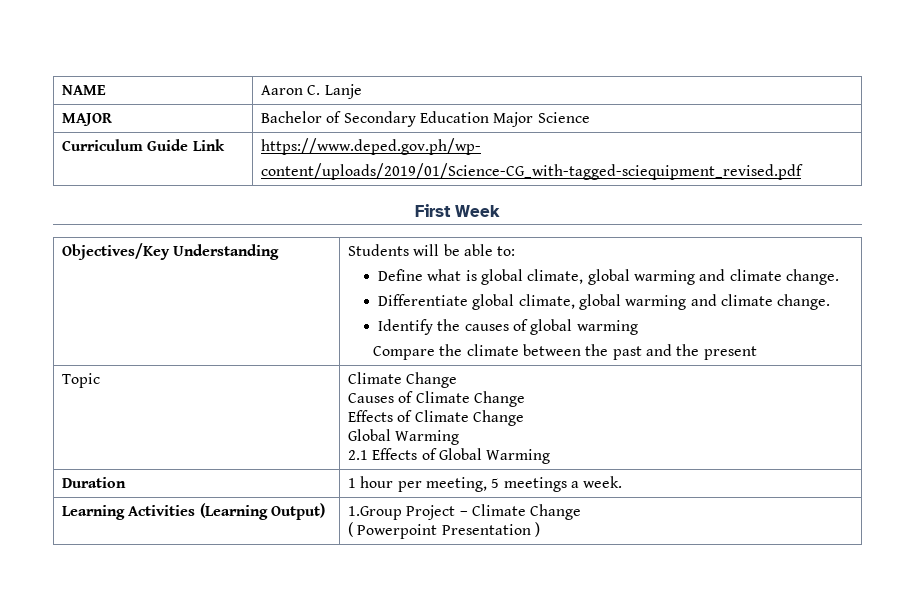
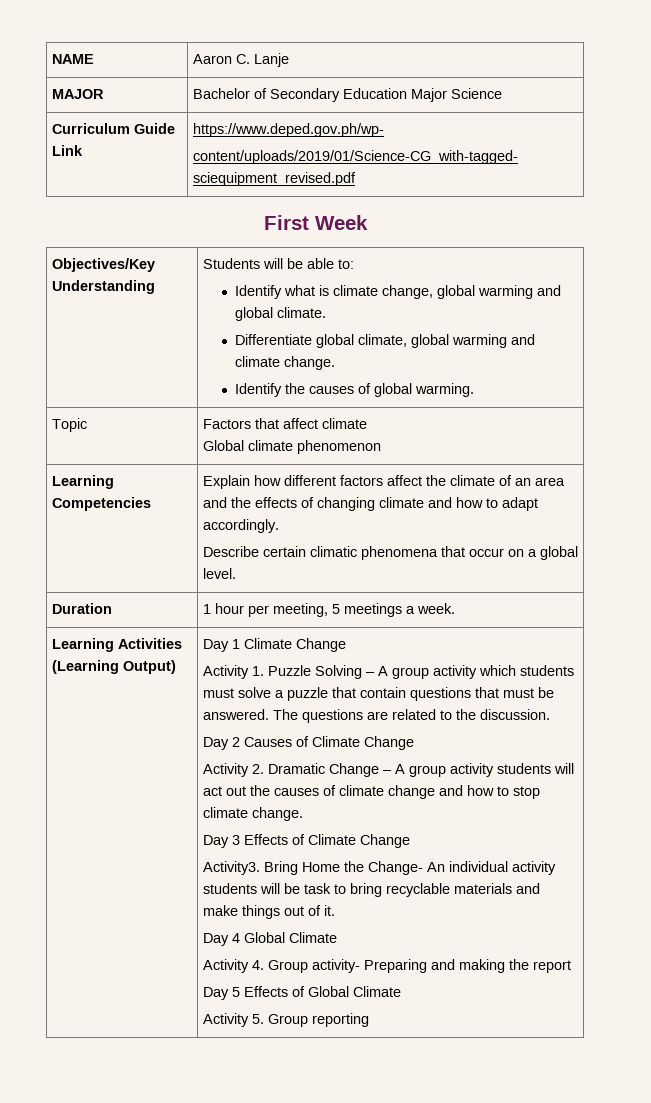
[378,269,424,281] Define -> [235,285,283,299] Identify
[481,269,839,285] global climate, global warming and climate change. -> [333,285,562,299] [235,307,327,321] climate change, global warming and global climate.
[576,320,638,335] [373,344,757,360] [61,373,100,388] [347,372,458,388] [347,391,525,407] [347,410,524,426] [347,429,460,445] [347,448,551,464] warming // Compare the climate between the past and the present // Topic | Climate Change // Causes of Climate Change // Effects of Climate Change // Global Warming // 2.1 Effects of Global Warming -> [415,383,475,397] [51,418,87,432] [202,418,367,429] [202,440,381,454] [51,475,114,489] [51,497,151,511] [202,475,565,489] [202,497,538,511] [202,519,279,533] [202,546,578,560] [202,568,236,579] warming. // Topic | Factors that affect climate // Global climate phenomenon // Learning Competencies | Explain how different factors affect the climate of an area and the effects of changing climate and how to adapt accordingly. // Describe certain climatic phenomena that occur on a global level.
[347,504,582,520] [347,522,540,539] 1.Group Project – Climate Change // ( Powerpoint Presentation ) -> [202,638,346,652] [202,665,574,679] [202,687,554,701] [202,709,550,723] [202,736,414,750] [202,763,574,777] [202,785,540,799] [202,807,303,821] [202,834,410,848] [202,861,556,875] [202,883,540,897] [202,905,335,919] [202,932,337,946] [202,959,571,973] [202,986,401,1000] [202,1013,369,1027] Day 1 Climate Change // Activity 1. Puzzle Solving – A group activity which students must solve a puzzle that contain questions that must be answered. The questions are related to the discussion. // Day 2 Causes of Climate Change // Activity 2. Dramatic Change – A group activity students will act out the causes of climate change and how to stop climate change. // Day 3 Effects of Climate Change // Activity3. Bring Home the Change- An individual activity students will be task to bring recyclable materials and make things out of it. // Day 4 Global Climate // Activity 4. Group activity- Preparing and making the report // Day 5 Effects of Global Climate // Activity 5. Group reporting

